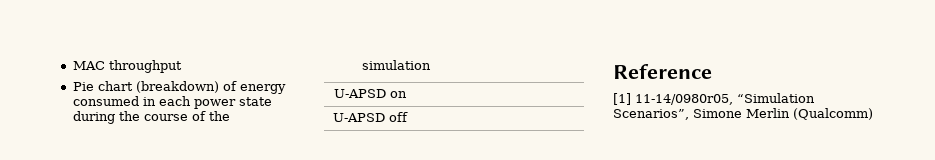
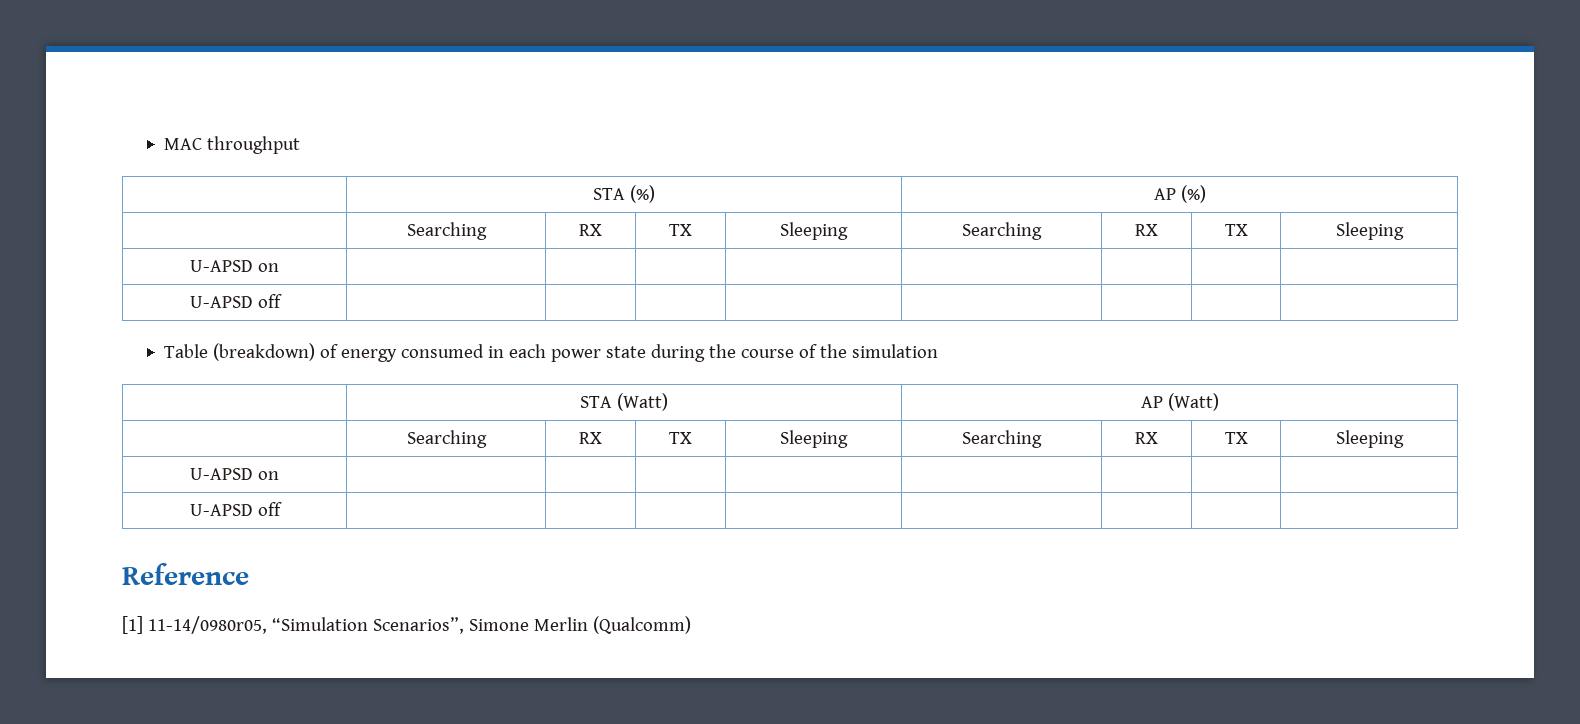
[72,81,133,91] // Pie chart -> [593,185,655,203] [1153,185,1206,203] [406,222,487,240] [579,224,602,236] [669,224,692,236] [780,222,848,240] [962,222,1042,240] [1135,224,1158,236] [1224,224,1248,236] [1335,222,1404,240] [190,260,279,272] [189,294,282,308] [163,344,208,358] // | STA (%) | AP (%) // | Searching | RX | TX | Sleeping | Searching | RX | TX | Sleeping // U-APSD on | | | | | | | | // U-APSD off | | | | | | | | // Table
(431, 65) none -> [580,393,668,411] [1140,393,1219,411] [406,430,487,448] [579,432,602,444] [669,432,692,444] [780,430,848,448] [962,430,1042,448] [1135,432,1158,444] [1224,432,1248,444] [1335,430,1404,448] // | STA (Watt) | AP (Watt) // | Searching | RX | TX | Sleeping | Searching | RX | TX | Sleeping

